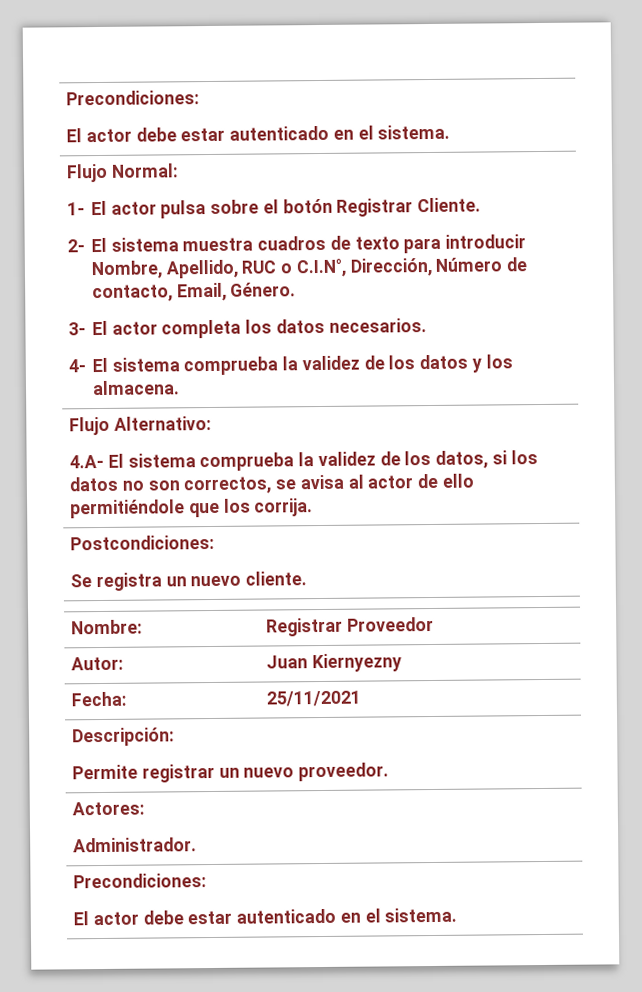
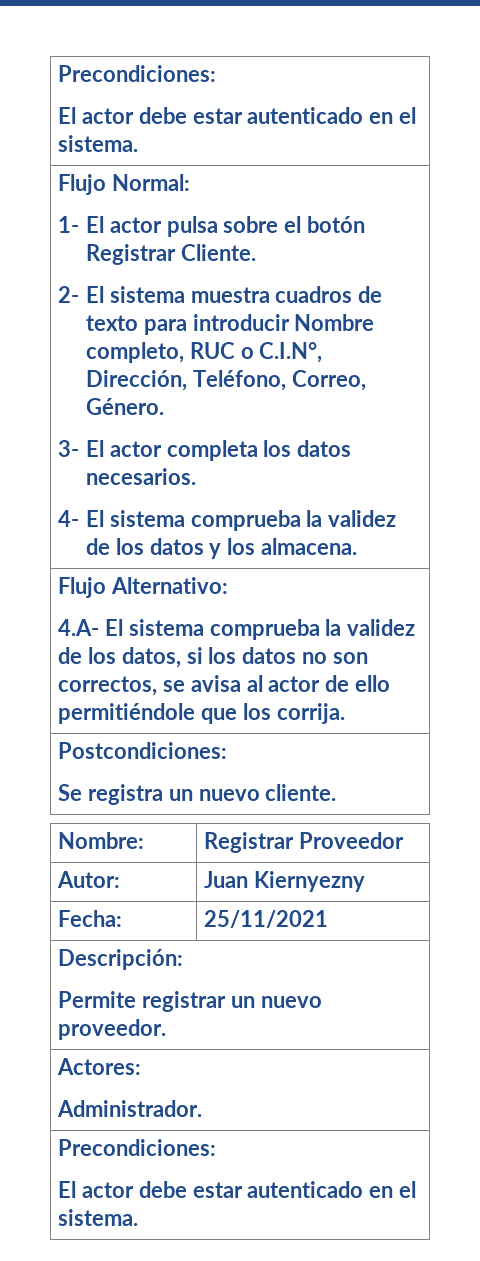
[91,259,239,280] Nombre, Apellido, -> [294,314,375,331] [85,342,184,363] Nombre completo,
[435,257,528,272] [92,282,227,303] Número de contacto, Email, -> [192,370,366,391] Teléfono, Correo,

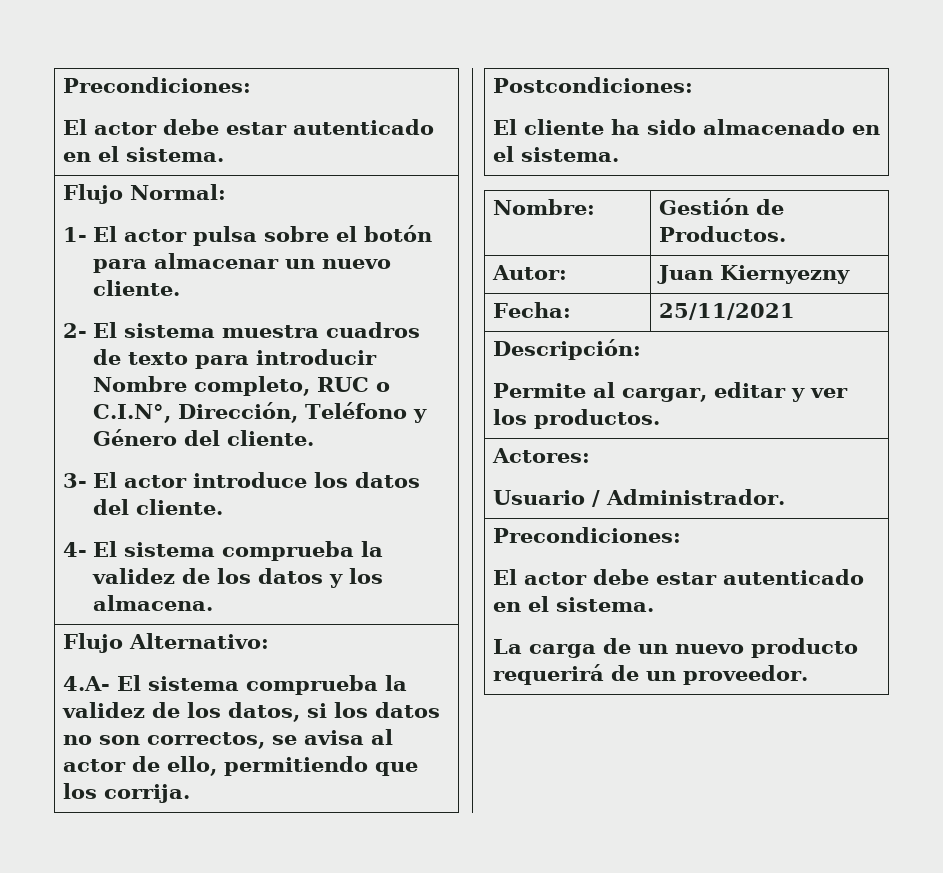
[85,244,256,265] Registrar Cliente. -> [93,253,392,273] [93,280,181,296] para almacenar un nuevo cliente.
[192,370,366,391] [85,398,164,415] Teléfono, Correo, Género. -> [305,402,428,423] [93,429,315,446] Teléfono y Género del cliente.
[166,440,352,461] [85,468,196,485] completa los datos necesarios. -> [193,472,421,488] [93,499,224,515] introduce los datos del cliente.
[355,675,391,692] [58,703,196,724] ello permitiéndole -> [166,756,368,776] ello, permitiendo
[58,784,337,805] [58,832,145,849] [204,832,405,853] Se registra un nuevo cliente. // Nombre: | Registrar Proveedor -> [492,119,880,135] [492,146,619,162] [492,199,595,215] [658,198,784,215] [658,226,786,242] El cliente ha sido almacenado en el sistema. // Nombre: | Gestión de Productos.
[142,991,322,1012] [58,1019,167,1040] registrar un nuevo proveedor. -> [592,382,848,402] [492,409,660,429] al cargar, editar y ver los productos.
(142, 1066) none -> [492,490,600,507] Usuario /
(139, 1217) none -> [492,638,858,658] [492,664,808,685] // La carga de un nuevo producto requerirá de un proveedor.

